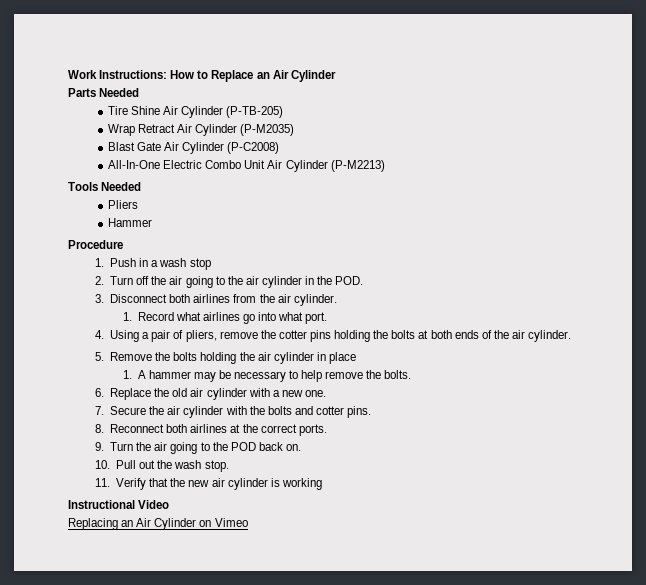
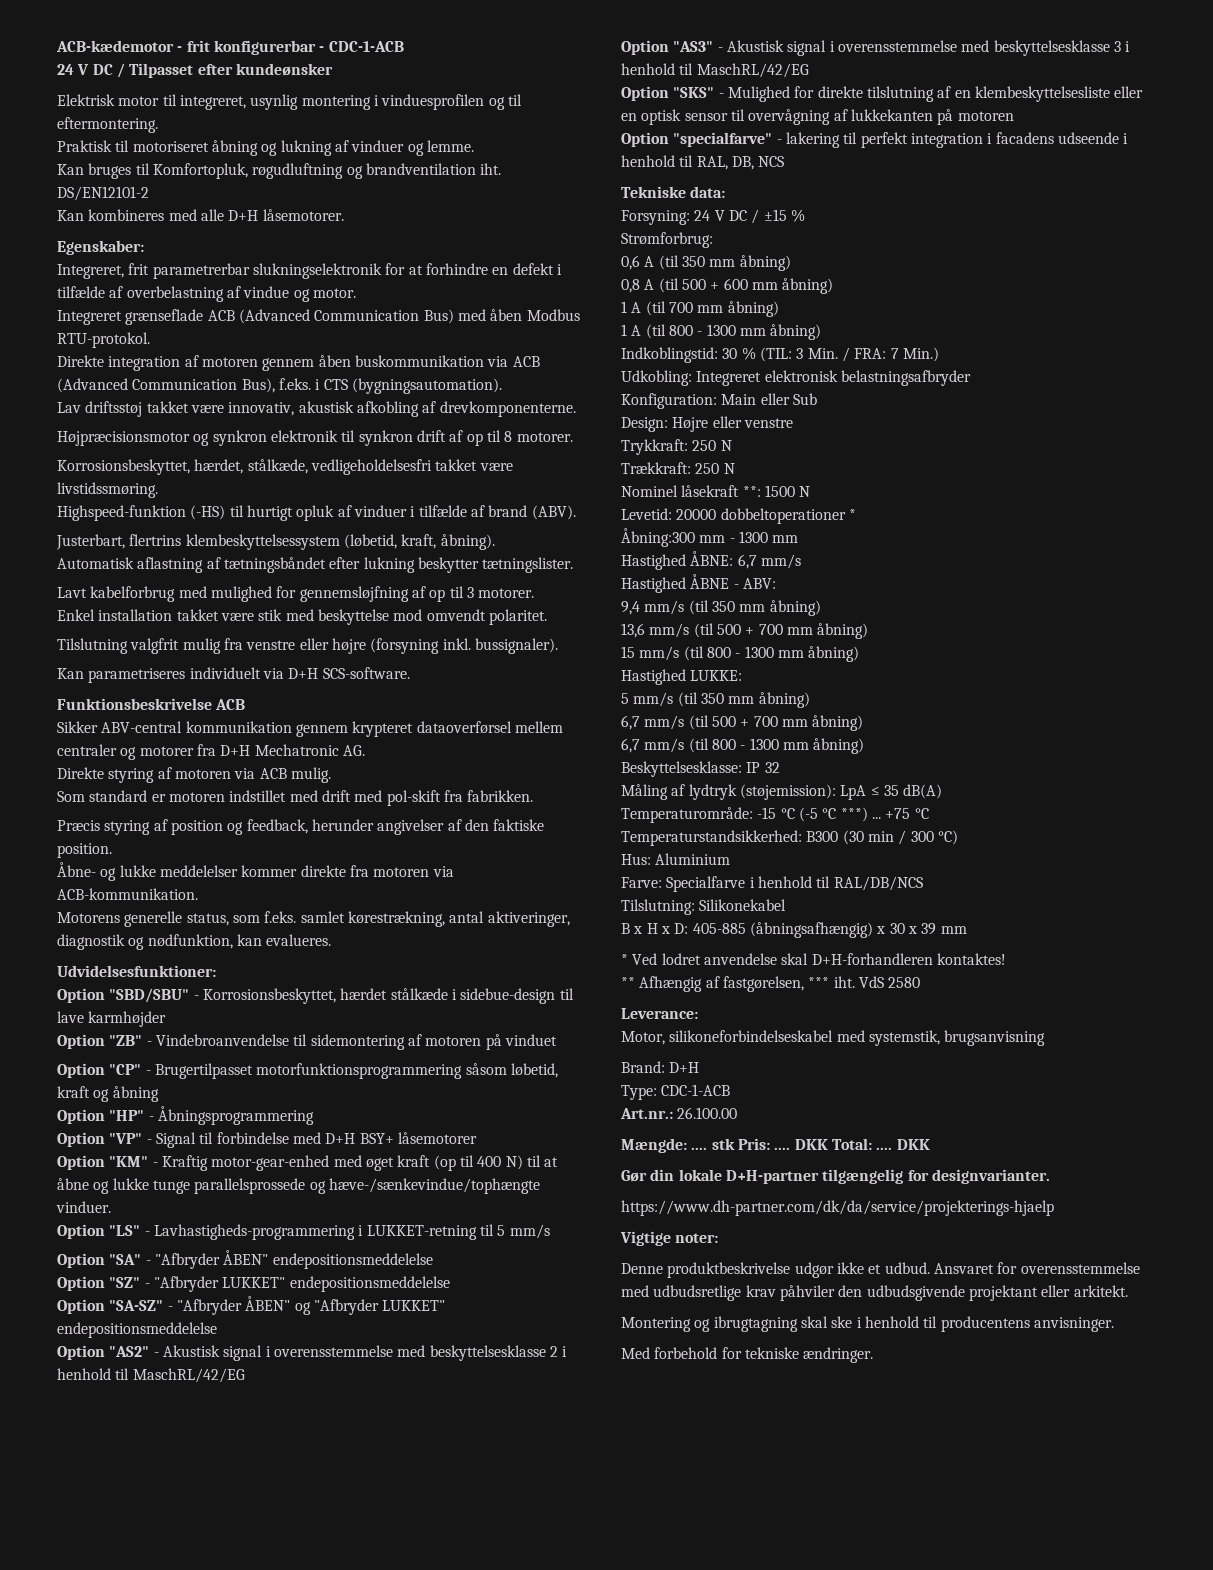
[68,70,336,82] [68,88,140,97] [108,106,284,118] [108,124,295,136] [108,142,280,154] [108,160,385,172] [68,182,142,191] [108,200,139,209] [108,218,153,227] [68,240,123,249] [95,258,211,270] [95,276,364,288] [95,294,337,306] [122,312,328,324] [95,330,572,342] [95,352,356,364] [122,370,412,382] [95,388,326,400] [95,406,372,418] [95,424,327,436] [95,442,301,454] [95,460,229,472] [95,478,322,490] [68,500,170,509] [68,518,248,530] Work Instructions: How to Replace an Air Cylinder // Parts Needed // Tire Shine Air Cylinder (P-TB-205) // Wrap Retract Air Cylinder (P-M2035) // Blast Gate Air Cylinder (P-C2008) // All-In-One Electric Combo Unit Air Cylinder (P-M2213) // Tools Needed // Pliers // Hammer // Procedure // 1. Push in a wash stop // 2. Turn off the air going to the air cylinder in the POD. // 3. Disconnect both airlines from the air cylinder. // 1. Record what airlines go into what port. // 4. Using a pair of pliers, remove the cotter pins holding the bolts at both ends of the air cylinder. // 5. Remove the bolts holding the air cylinder in place // 1. A hammer may be necessary to help remove the bolts. // 6. Replace the old air cylinder with a new one. // 7. Secure the air cylinder with the bolts and cotter pins. // 8. Reconnect both airlines at the correct ports. // 9. Turn the air going to the POD back on. // 10. Pull out the wash stop. // 11. Verify that the new air cylinder is working // Instructional Video // Replacing an Air Cylinder on Vimeo -> [56,40,404,55] [57,63,333,78] [57,94,522,110] [57,117,158,133] [57,140,474,156] [57,163,502,179] [57,186,149,201] [57,209,344,221] [57,240,144,255] [57,263,562,279] [57,286,356,302] [57,309,580,325] [57,332,150,348] [57,355,540,371] [57,378,502,394] [57,401,576,417] [57,430,573,446] [57,459,513,475] [57,482,158,498] [57,505,576,521] [56,534,495,550] [57,557,574,573] [57,586,535,602] [57,609,547,625] [57,638,558,654] [57,667,410,683] [57,698,246,710] [57,721,563,737] [57,744,365,760] [57,767,331,783] [57,790,534,806] [57,819,545,835] [57,843,112,858] [57,862,454,881] [57,888,198,900] [57,911,570,927] [57,934,332,950] [57,965,216,977] [57,988,574,1004] [57,1011,167,1027] [57,1034,557,1050] [57,1063,558,1079] [57,1086,159,1102] [57,1106,314,1125] [57,1132,477,1148] [57,1155,559,1171] [57,1178,540,1194] [56,1201,111,1213] [57,1224,550,1240] [57,1250,433,1269] [57,1276,450,1292] [57,1296,446,1315] [57,1322,217,1338] [57,1345,568,1361] [57,1368,245,1383] [621,40,1131,56] [621,63,809,78] [621,86,1144,102] [621,109,1014,125] [621,132,1129,148] [621,155,785,170] [621,186,726,198] [621,209,805,225] [621,232,713,248] [621,255,791,271] [621,278,834,294] [621,301,779,317] [621,324,822,340] [621,347,939,363] [621,370,971,386] [621,393,817,409] [621,416,793,432] [621,439,732,455] [621,462,735,474] [621,485,811,497] [621,508,856,524] [621,528,799,547] [621,551,801,570] [621,574,776,593] [621,600,821,616] [621,623,869,639] [621,646,860,662] [621,669,743,685] [621,692,810,708] [621,715,864,731] [621,738,865,754] [621,761,780,777] [621,784,943,800] [621,807,929,823] [621,830,958,846] [621,853,731,865] [621,876,923,892] [621,899,787,915] [621,922,967,938] [621,953,1006,965] [621,976,921,992] [621,1008,698,1019] [621,1030,1046,1046] [621,1061,700,1073] [621,1084,731,1100] [620,1107,738,1119] [621,1138,930,1153] [621,1169,1050,1184] [621,1200,1054,1216] [620,1231,719,1246] [621,1262,1140,1278] [621,1285,1128,1301] [621,1316,1114,1332] [621,1347,874,1363] ACB-kædemotor - frit konfigurerbar - CDC-1-ACB // 24 V DC / Tilpasset efter kundeønsker // Elektrisk motor til integreret, usynlig montering i vinduesprofilen og til eftermontering. // Praktisk til motoriseret åbning og lukning af vinduer og lemme. // Kan bruges til Komfortopluk, røgudluftning og brandventilation iht. DS/EN12101-2 // Kan kombineres med alle D+H låsemotorer. // Egenskaber: // Integreret, frit parametrerbar slukningselektronik for at forhindre en defekt i tilfælde af overbelastning af vindue og motor. // Integreret grænseflade ACB (Advanced Communication Bus) med åben Modbus RTU-protokol. // Direkte integration af motoren gennem åben buskommunikation via ACB (Advanced Communication Bus), f.eks. i CTS (bygningsautomation). // Lav driftsstøj takket være innovativ, akustisk afkobling af drevkomponenterne. // Højpræcisionsmotor og synkron elektronik til synkron drift af op til 8 motorer. // Korrosionsbeskyttet, hærdet, stålkæde, vedligeholdelsesfri takket være livstidssmøring. // Highspeed-funktion (-HS) til hurtigt opluk af vinduer i tilfælde af brand (ABV). // Justerbart, flertrins klembeskyttelsessystem (løbetid, kraft, åbning). // Automatisk aflastning af tætningsbåndet efter lukning beskytter tætningslister. // Lavt kabelforbrug med mulighed for gennemsløjfning af op til 3 motorer. // Enkel installation takket være stik med beskyttelse mod omvendt polaritet. // Tilslutning valgfrit mulig fra venstre eller højre (forsyning inkl. bussignaler). // Kan parametriseres individuelt via D+H SCS-software. // Funktionsbeskrivelse ACB // Sikker ABV-central kommunikation gennem krypteret dataoverførsel mellem centraler og motorer fra D+H Mechatronic AG. // Direkte styring af motoren via ACB mulig. // Som standard er motoren indstillet med drift med pol-skift fra fabrikken. // Præcis styring af position og feedback, herunder angivelser af den faktiske position. // Åbne- og lukke meddelelser kommer direkte fra motoren via ACB-kommunikation. // Motorens generelle status, som f.eks. samlet kørestrækning, antal aktiveringer, diagnostik og nødfunktion, kan evalueres. // Udvidelsesfunktioner: // Option "SBD/SBU" - Korrosionsbeskyttet, hærdet stålkæde i sidebue-design til lave karmhøjder // Option "ZB" - Vindebroanvendelse til sidemontering af motoren på vinduet // Option "CP" - Brugertilpasset motorfunktionsprogrammering såsom løbetid, kraft og åbning // Option "HP" - Åbningsprogrammering // Option "VP" - Signal til forbindelse med D+H BSY+ låsemotorer // Option "KM" - Kraftig motor-gear-enhed med øget kraft (op til 400 N) til at åbne og lukke tunge parallelsprossede og hæve-/sænkevindue/tophængte vinduer. // Option "LS" - Lavhastigheds-programmering i LUKKET-retning til 5 mm/s // Option "SA" - "Afbryder ÅBEN" endepositionsmeddelelse // Option "SZ" - "Afbryder LUKKET" endepositionsmeddelelse // Option "SA-SZ" - "Afbryder ÅBEN" og "Afbryder LUKKET" endepositionsmeddelelse // Option "AS2" - Akustisk signal i overensstemmelse med beskyttelsesklasse 2 i henhold til MaschRL/42/EG // Option "AS3" - Akustisk signal i overensstemmelse med beskyttelsesklasse 3 i henhold til MaschRL/42/EG // Option "SKS" - Mulighed for direkte tilslutning af en klembeskyttelsesliste eller en optisk sensor til overvågning af lukkekanten på motoren // Option "specialfarve" - lakering til perfekt integration i facadens udseende i henhold til RAL, DB, NCS // Tekniske data: // Forsyning: 24 V DC / ±15 % // Strømforbrug: // 0,6 A (til 350 mm åbning) // 0,8 A (til 500 + 600 mm åbning) // 1 A (til 700 mm åbning) // 1 A (til 800 - 1300 mm åbning) // Indkoblingstid: 30 % (TIL: 3 Min. / FRA: 7 Min.) // Udkobling: Integreret elektronisk belastningsafbryder // Konfiguration: Main eller Sub // Design: Højre eller venstre // Trykkraft: 250 N // Trækkraft: 250 N // Nominel låsekraft **: 1500 N // Levetid: 20000 dobbeltoperationer * // Åbning:300 mm - 1300 mm // Hastighed ÅBNE: 6,7 mm/s // Hastighed ÅBNE - ABV: // 9,4 mm/s (til 350 mm åbning) // 13,6 mm/s (til 500 + 700 mm åbning) // 15 mm/s (til 800 - 1300 mm åbning) // Hastighed LUKKE: // 5 mm/s (til 350 mm åbning) // 6,7 mm/s (til 500 + 700 mm åbning) // 6,7 mm/s (til 800 - 1300 mm åbning) // Beskyttelsesklasse: IP 32 // Måling af lydtryk (støjemission): LpA ≤ 35 dB(A) // Temperaturområde: -15 °C (-5 °C ***) ... +75 °C // Temperaturstandsikkerhed: B300 (30 min / 300 °C) // Hus: Aluminium // Farve: Specialfarve i henhold til RAL/DB/NCS // Tilslutning: Silikonekabel // B x H x D: 405-885 (åbningsafhængig) x 30 x 39 mm // * Ved lodret anvendelse skal D+H-forhandleren kontaktes! // ** Afhængig af fastgørelsen, *** iht. VdS 2580 // Leverance: // Motor, silikoneforbindelseskabel med systemstik, brugsanvisning // Brand: D+H // Type: CDC-1-ACB // Art.nr.: 26.100.00 // Mængde: .... stk Pris: .... DKK Total: .... DKK // Gør din lokale D+H-partner tilgængelig for designvarianter. // https://www.dh-partner.com/dk/da/service/projekterings-hjaelp // Vigtige noter: // Denne produktbeskrivelse udgør ikke et udbud. Ansvaret for overensstemmelse med udbudsretlige krav påhviler den udbudsgivende projektant eller arkitekt. // Montering og ibrugtagning skal ske i henhold til producentens anvisninger. // Med forbehold for tekniske ændringer.

